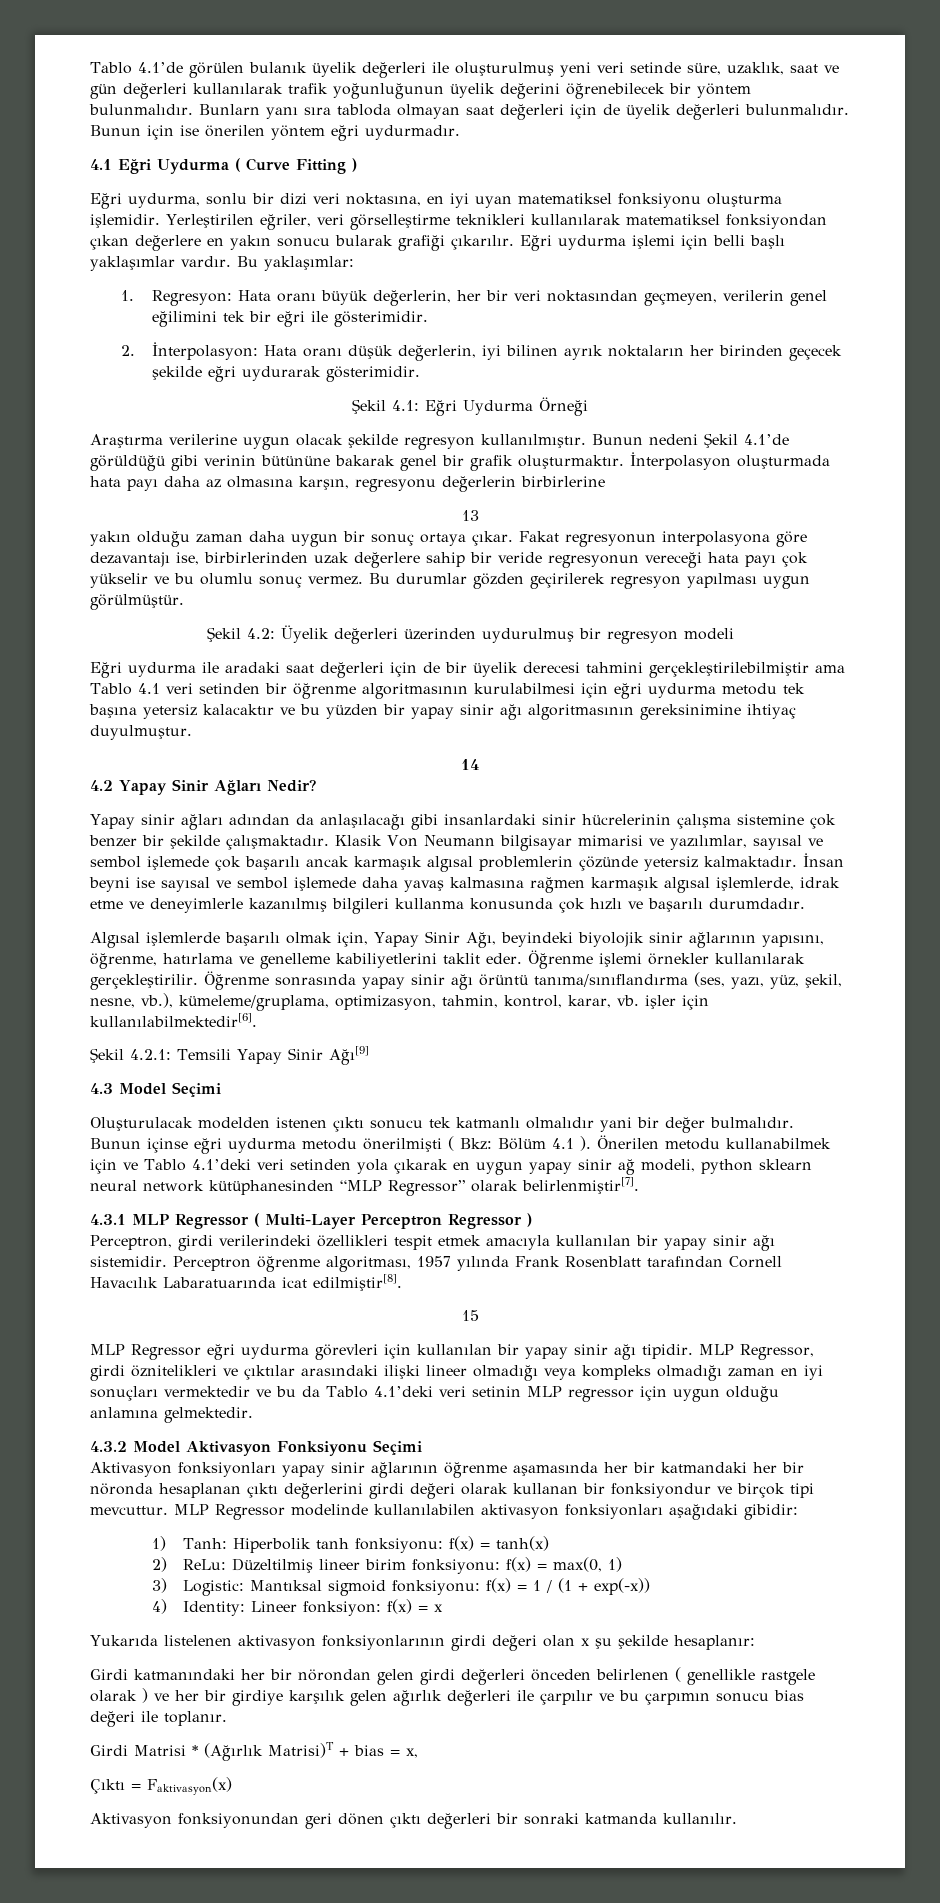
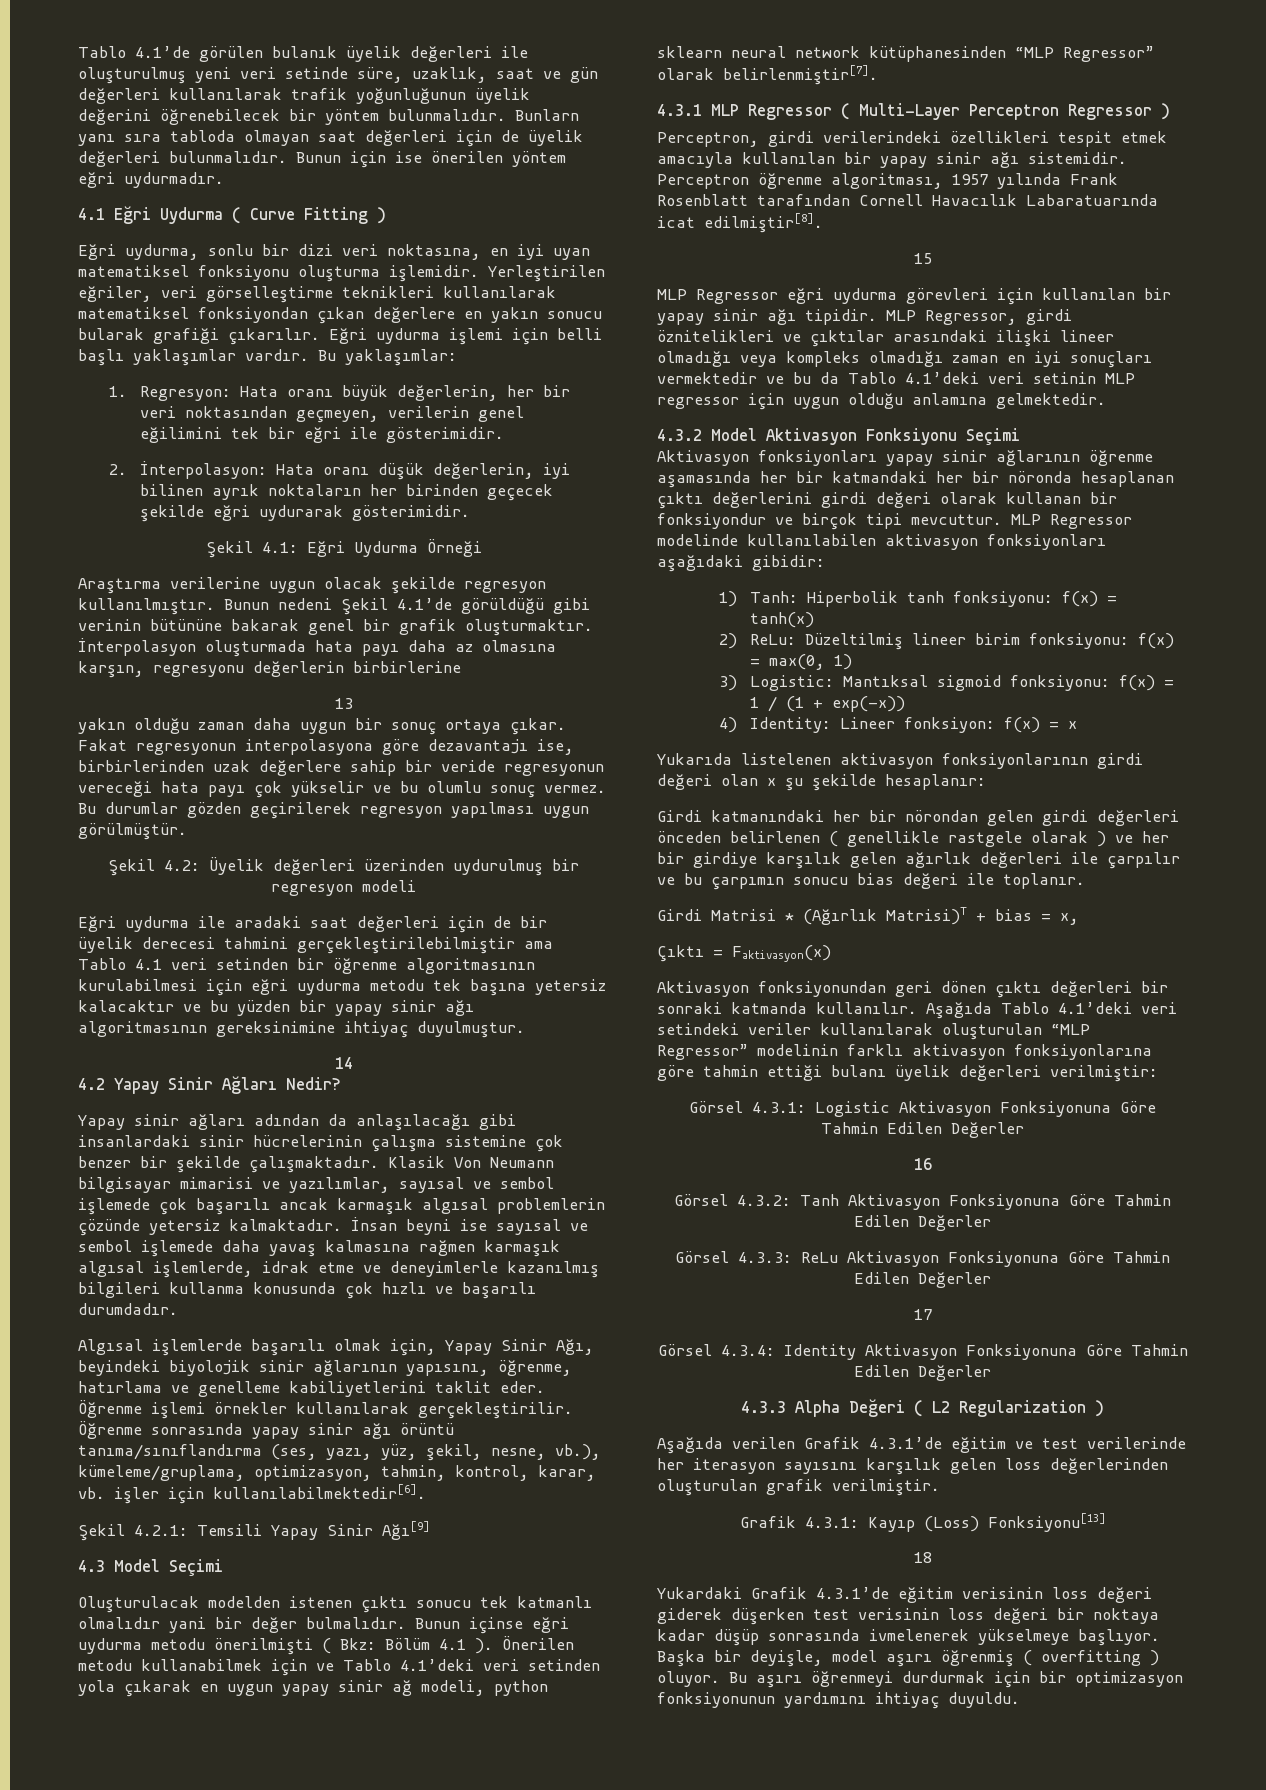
(737, 1818) none -> [926,1002,1177,1019] [657,1023,1090,1040] [657,1044,1152,1060] [657,1065,1158,1082] [689,1101,1156,1117] [821,1122,1024,1138] [913,1158,932,1170] [674,1194,1171,1210] [854,1215,991,1231] [675,1251,1170,1267] [854,1272,991,1288] [913,1309,932,1320] [657,1344,1188,1360] [854,1365,991,1381] [741,1399,1104,1417] [657,1437,1186,1454] [657,1458,1168,1475] [657,1479,940,1496] [739,1513,1106,1532] [913,1552,932,1563] [657,1587,1152,1603] [657,1608,1159,1625] [657,1629,1160,1646] [657,1650,1159,1667] [657,1671,1183,1688] [657,1692,1020,1709] Aşağıda Tablo 4.1’deki veri setindeki veriler kullanılarak oluşturulan “MLP Regressor” modelinin farklı aktivasyon fonksiyonlarına göre tahmin ettiği bulanı üyelik değerleri verilmiştir: // Görsel 4.3.1: Logistic Aktivasyon Fonksiyonuna Göre Tahmin Edilen Değerler // 16 // Görsel 4.3.2: Tanh Aktivasyon Fonksiyonuna Göre Tahmin Edilen Değerler // Görsel 4.3.3: ReLu Aktivasyon Fonksiyonuna Göre Tahmin Edilen Değerler // 17 // Görsel 4.3.4: Identity Aktivasyon Fonksiyonuna Göre Tahmin Edilen Değerler // 4.3.3 Alpha Değeri ( L2 Regularization ) // Aşağıda verilen Grafik 4.3.1’de eğitim ve test verilerinde her iterasyon sayısını karşılık gelen loss değerlerinden oluşturulan grafik verilmiştir. // Grafik 4.3.1: Kayıp (Loss) Fonksiyonu[13] // 18 // Yukardaki Grafik 4.3.1’de eğitim verisinin loss değeri giderek düşerken test verisinin loss değeri bir noktaya kadar düşüp sonrasında ivmelenerek yükselmeye başlıyor. Başka bir deyişle, model aşırı öğrenmiş ( overfitting ) oluyor. Bu aşırı öğrenmeyi durdurmak için bir optimizasyon fonksiyonunun yardımını ihtiyaç duyuldu.

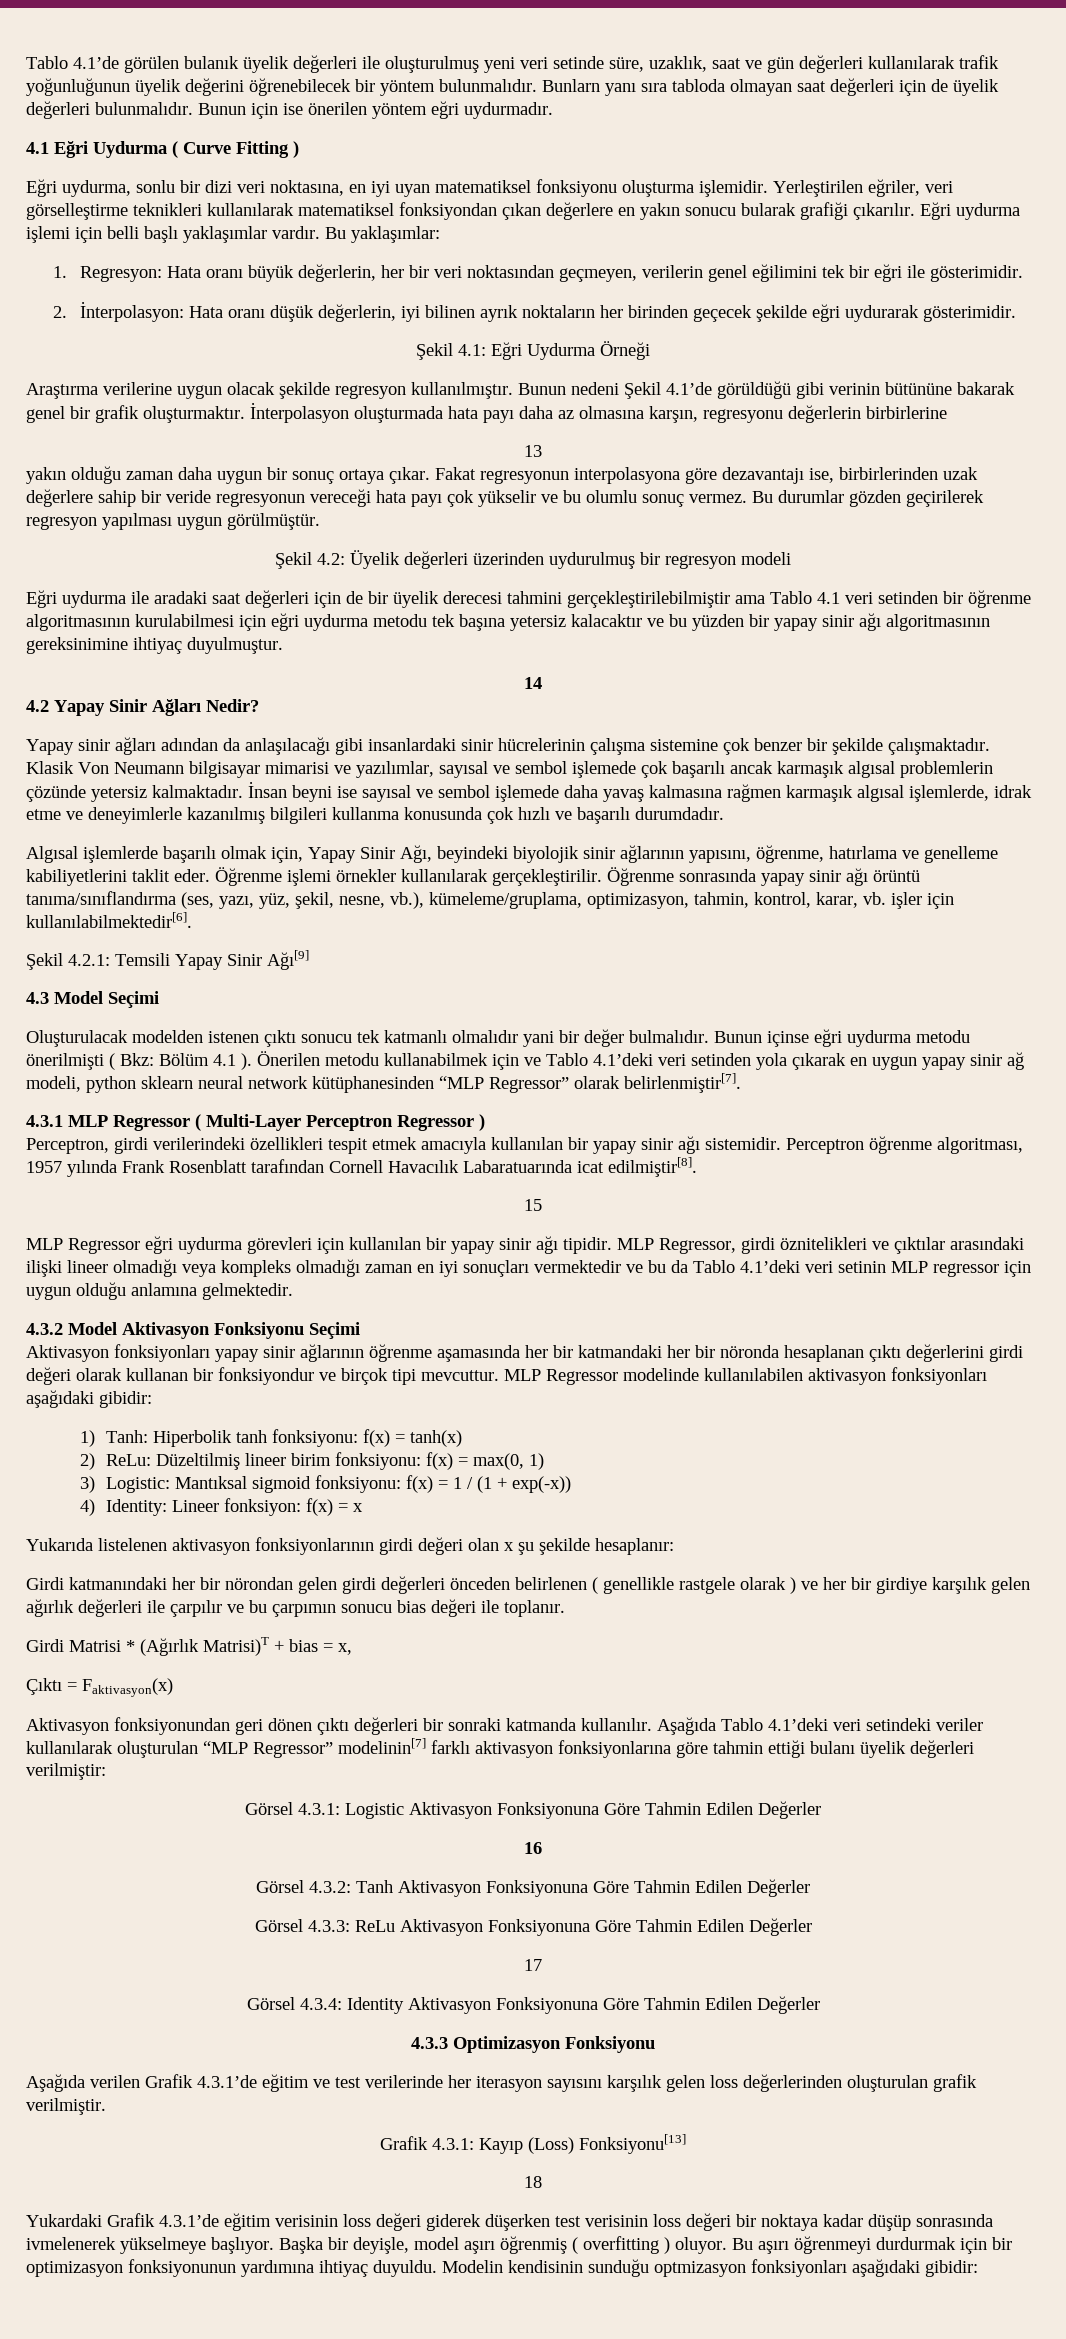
[757,1044,838,1056] modelinin -> [338,1738,426,1754] modelinin[7]
[795,1399,1104,1417] Alpha Değeri ( L2 Regularization ) -> [453,2036,655,2053] Optimizasyon Fonksiyonu
[784,1692,866,1708] yardımını -> [241,2260,314,2277] yardımına
(1020, 1700) none -> [442,2259,978,2277] Modelin kendisinin sunduğu optmizasyon fonksiyonları aşağıdaki gibidir:

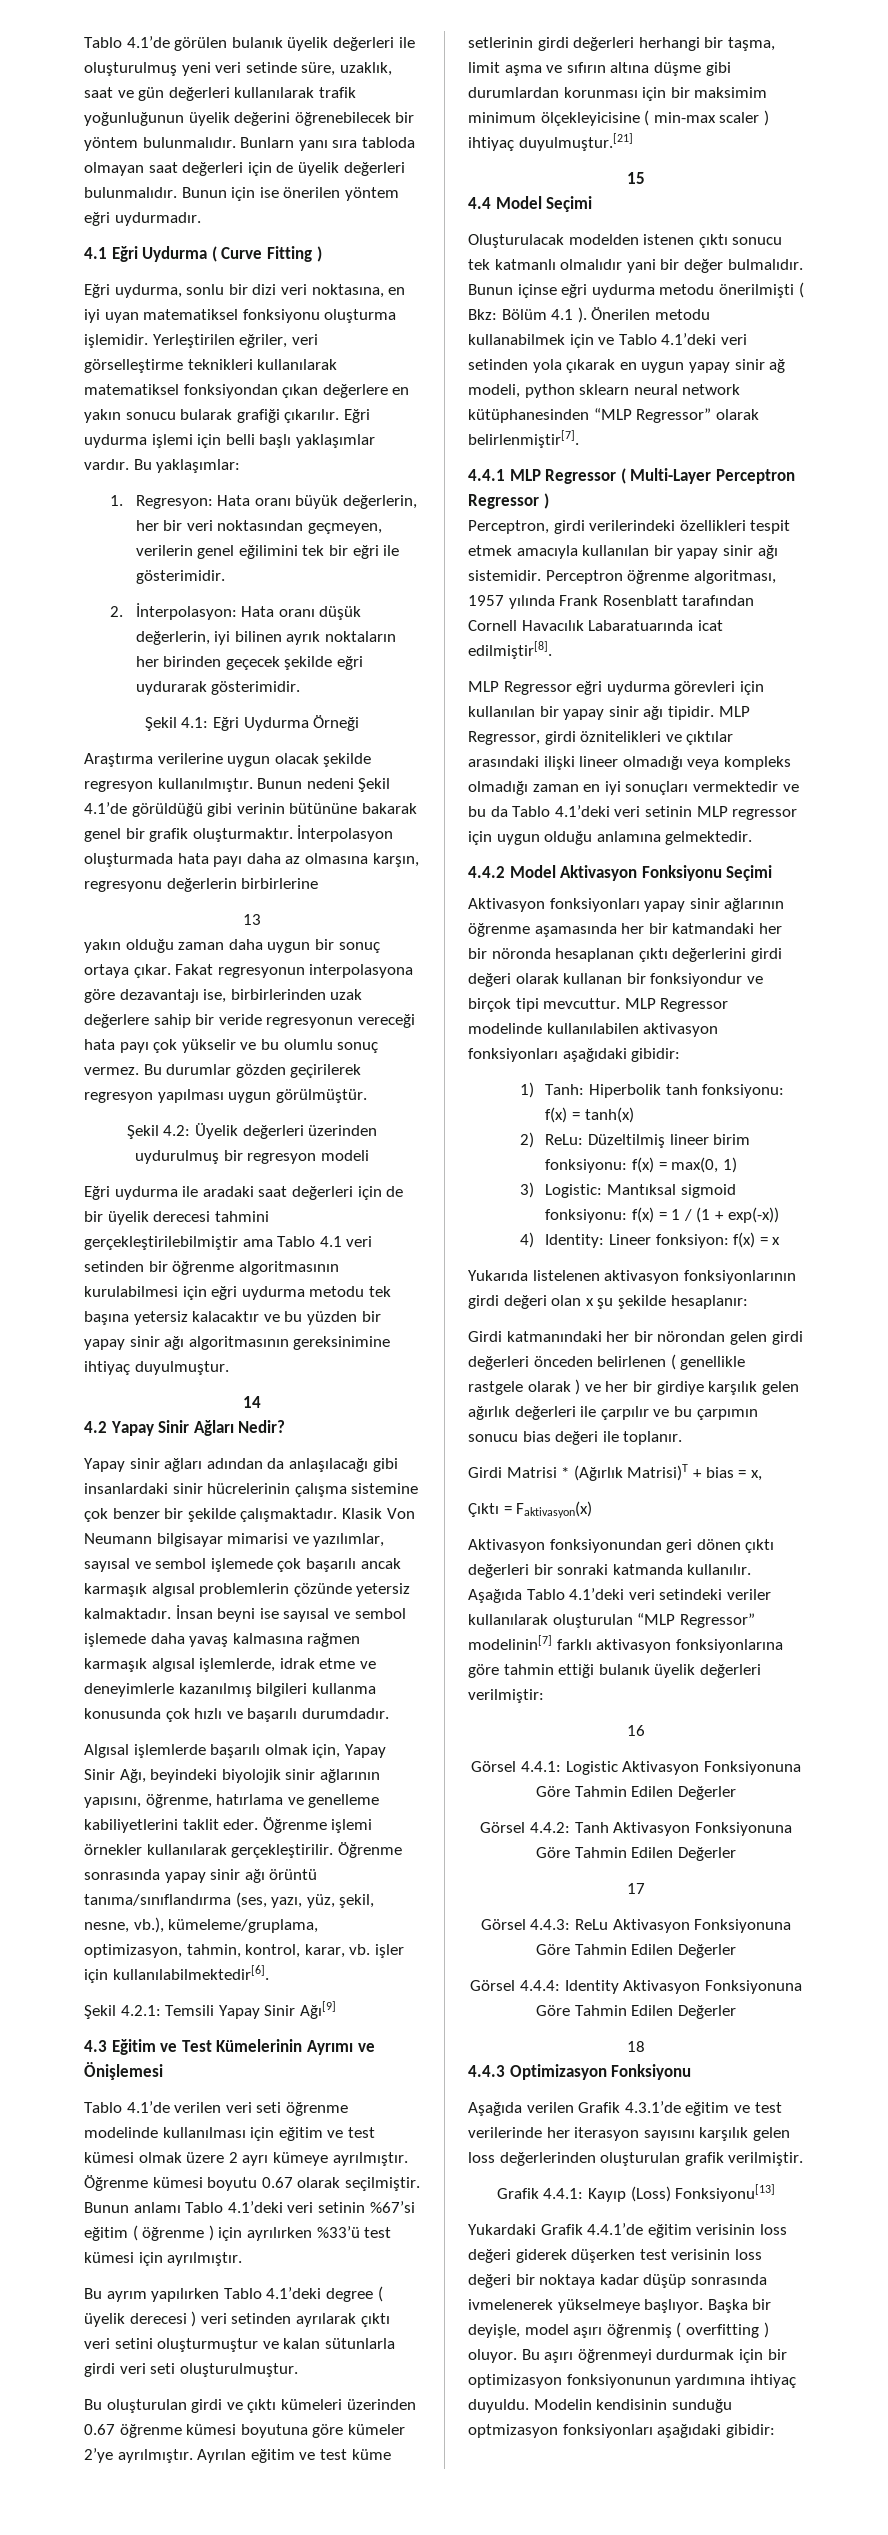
(49, 998) none -> [111,2039,375,2055] [84,2062,163,2080] [84,2101,348,2116] [84,2127,375,2141] [84,2152,408,2166] [84,2175,420,2191] [84,2201,415,2213] [84,2225,392,2241] [84,2252,243,2266] [84,2286,383,2302] [84,2311,390,2327] [84,2338,395,2352] [84,2363,298,2377] [84,2399,416,2413] [84,2424,405,2438] [84,2448,391,2463] [468,37,775,51] [468,62,731,76] [468,87,768,101] [468,110,769,126] [468,133,633,151] [627,172,645,184] [468,197,491,209] Eğitim ve Test Kümelerinin Ayrımı ve Önişlemesi // Tablo 4.1’de verilen veri seti öğrenme modelinde kullanılması için eğitim ve test kümesi olmak üzere 2 ayrı kümeye ayrılmıştır. Öğrenme kümesi boyutu 0.67 olarak seçilmiştir. Bunun anlamı Tablo 4.1’deki veri setinin %67’si eğitim ( öğrenme ) için ayrılırken %33’ü test kümesi için ayrılmıştır. // Bu ayrım yapılırken Tablo 4.1’deki degree ( üyelik derecesi ) veri setinden ayrılarak çıktı veri setini oluşturmuştur ve kalan sütunlarla girdi veri seti oluşturulmuştur. // Bu oluşturulan girdi ve çıktı kümeleri üzerinden 0.67 öğrenme kümesi boyutuna göre kümeler 2’ye ayrılmıştır. Ayrılan eğitim ve test küme setlerinin girdi değerleri herhangi bir taşma, limit aşma ve sıfırın altına düşme gibi durumlardan korunması için bir maksimim minimum ölçekleyicisine ( min-max scaler ) ihtiyaç duyulmuştur.[21] // 15 // 4.4
[26,1115,63,1127] 4.3.1 -> [468,469,505,481] 4.4.1
[524,1199,542,1211] // 15 -> (552, 650) none
[26,1323,63,1335] 4.3.2 -> [468,866,505,878] 4.4.2
[810,1741,855,1754] bulanı -> [598,1664,650,1675] bulanık
[245,1802,340,1815] // Görsel 4.3.1: -> [627,1725,645,1736] [471,1761,561,1772] // 16 // Görsel 4.4.1:
[524,1842,542,1854] [256,1880,351,1893] // 16 // Görsel 4.3.2: -> [480,1822,570,1833] // Görsel 4.4.2:
[254,1918,812,1936] [524,1959,542,1971] [246,1997,342,2010] Görsel 4.3.3: ReLu Aktivasyon Fonksiyonuna Göre Tahmin Edilen Değerler // 17 // Görsel 4.3.4: -> [627,1883,645,1894] [480,1919,792,1933] [536,1944,736,1958] [470,1980,560,1991] 17 // Görsel 4.4.3: ReLu Aktivasyon Fonksiyonuna Göre Tahmin Edilen Değerler // Görsel 4.4.4:
[411,2037,448,2049] 4.3.3 -> [627,2041,645,2052] [468,2065,505,2077] 18 // 4.4.3
[432,2138,474,2150] 4.3.1: -> [543,2188,584,2199] 4.4.1:
[524,2176,542,2188] // 18 -> (776, 2193) none
[159,2214,219,2227] 4.3.1’de -> [587,2223,644,2235] 4.4.1’de

